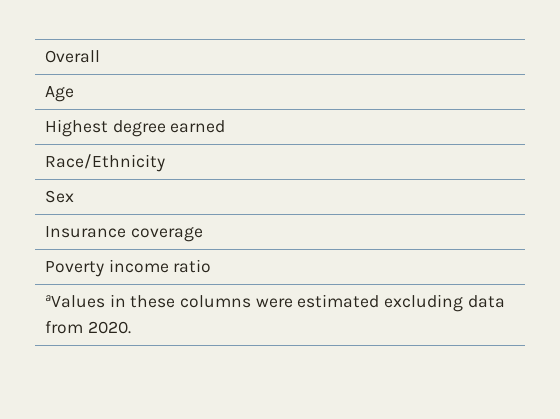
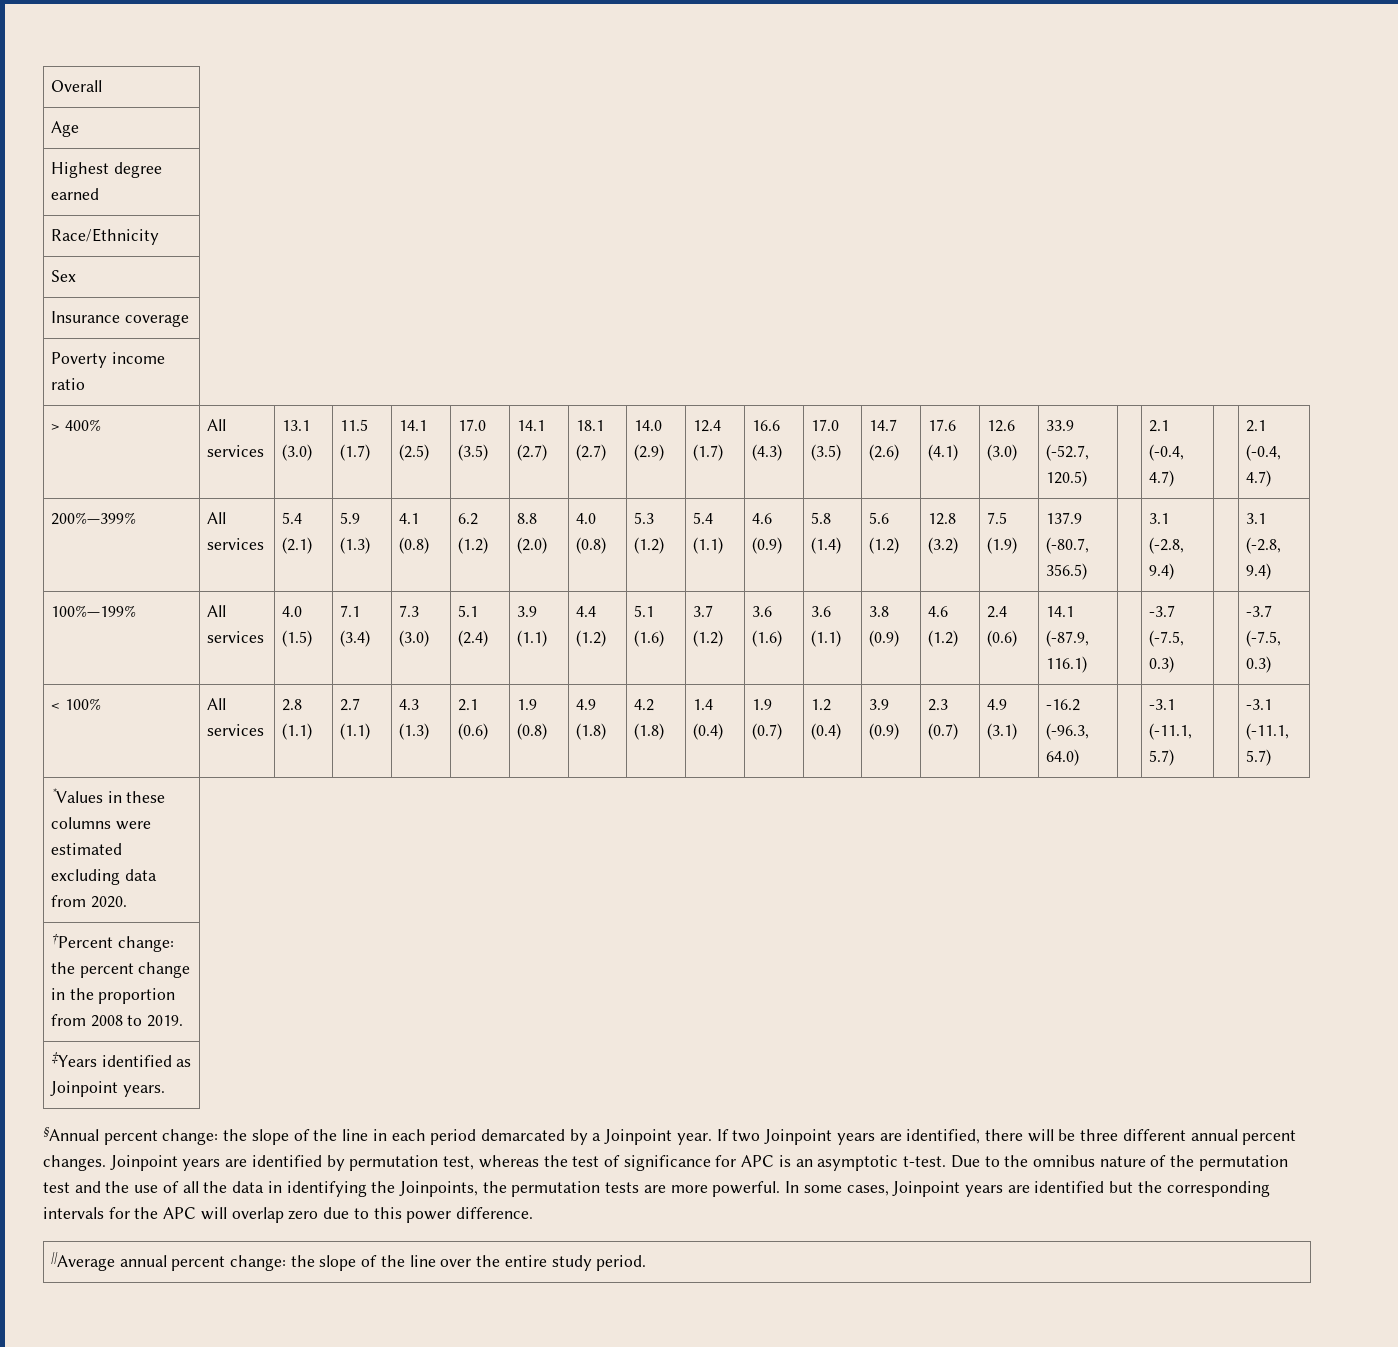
[44,295,105,308] aValues -> [50,419,101,431] [206,419,226,431] [206,445,264,457] [281,420,310,431] [281,444,312,461] [339,419,368,431] [339,444,370,461] [398,420,427,431] [398,444,429,461] [457,419,486,431] [457,444,488,461] [516,420,545,431] [516,444,547,461] [575,420,604,431] [575,444,606,461] [633,420,662,431] [633,444,664,461] [692,420,721,432] [692,444,723,461] [751,420,780,431] [751,444,782,461] [810,419,839,431] [810,444,841,461] [868,419,897,431] [868,444,899,461] [927,419,956,431] [927,444,958,461] [986,420,1015,432] [986,444,1017,461] [1045,420,1074,431] [1045,444,1089,461] [1045,470,1087,487] [1148,420,1169,432] [1148,444,1184,461] [1148,470,1174,487] [1245,420,1266,432] [1245,444,1281,461] [1245,470,1271,487] [50,512,136,525] [206,512,226,524] [206,538,264,550] [281,512,302,524] [281,537,312,554] [339,512,360,524] [339,537,370,554] [398,513,419,524] [398,537,429,554] [457,513,478,525] [457,537,488,554] [516,513,537,524] [516,537,547,554] [575,513,596,524] [575,537,606,554] [633,512,654,524] [633,537,664,554] [692,512,713,524] [692,537,723,554] [751,513,772,524] [751,537,782,554] [810,512,831,524] [810,537,841,554] [868,512,889,524] [868,537,899,554] [927,513,956,525] [927,537,958,554] [986,512,1007,524] [986,537,1017,554] [1045,512,1082,524] [1045,537,1089,554] [1045,563,1087,580] [1148,513,1169,524] [1148,537,1184,554] [1148,563,1174,580] [1245,513,1266,524] [1245,537,1281,554] [1245,563,1271,580] [50,605,136,617] [206,605,226,617] [206,631,264,643] [281,606,302,617] [281,630,312,647] [339,605,360,617] [339,630,370,647] [398,605,419,617] [398,630,429,647] [457,605,478,617] [457,630,488,647] [516,606,537,617] [516,630,547,647] [575,606,596,617] [575,630,606,647] [633,605,654,617] [633,630,664,647] [692,605,713,617] [692,630,723,647] [751,606,772,617] [751,630,782,647] [810,606,831,617] [810,630,841,647] [868,606,889,617] [868,630,899,647] [927,606,948,617] [927,630,958,647] [986,606,1007,618] [986,630,1017,647] [1045,606,1074,617] [1045,630,1089,647] [1045,656,1087,673] [1148,605,1175,617] [1148,630,1184,647] [1148,656,1174,673] [1245,605,1272,617] [1245,630,1281,647] [1245,656,1271,673] [50,698,101,710] [206,698,226,710] [206,724,264,736] [281,699,302,711] [281,723,312,740] [339,698,360,711] [339,723,370,740] [398,699,419,710] [398,723,429,740] [457,699,478,711] [457,723,488,740] [516,699,537,710] [516,723,547,740] [575,699,596,710] [575,723,606,740] [633,699,654,711] [633,723,664,740] [692,699,713,710] [692,723,723,740] [751,699,772,710] [751,723,782,740] [810,699,831,711] [810,723,841,740] [868,699,889,710] [868,723,899,740] [927,699,948,711] [927,723,958,740] [986,699,1007,710] [986,723,1017,740] [1045,699,1080,711] [1045,723,1089,740] [1045,749,1079,766] [1148,699,1175,710] [1148,723,1192,740] [1148,749,1174,766] [1245,699,1272,710] [1245,723,1289,740] [1245,749,1271,766] [50,788,103,803] > 400% | All services | 13.1 (3.0) | 11.5 (1.7) | 14.1 (2.5) | 17.0 (3.5) | 14.1 (2.7) | 18.1 (2.7) | 14.0 (2.9) | 12.4 (1.7) | 16.6 (4.3) | 17.0 (3.5) | 14.7 (2.6) | 17.6 (4.1) | 12.6 (3.0) | 33.9 (-52.7, 120.5) | | 2.1 (-0.4, 4.7) | | 2.1 (-0.4, 4.7) // 200%—399% | All services | 5.4 (2.1) | 5.9 (1.3) | 4.1 (0.8) | 6.2 (1.2) | 8.8 (2.0) | 4.0 (0.8) | 5.3 (1.2) | 5.4 (1.1) | 4.6 (0.9) | 5.8 (1.4) | 5.6 (1.2) | 12.8 (3.2) | 7.5 (1.9) | 137.9 (-80.7, 356.5) | | 3.1 (-2.8, 9.4) | | 3.1 (-2.8, 9.4) // 100%—199% | All services | 4.0 (1.5) | 7.1 (3.4) | 7.3 (3.0) | 5.1 (2.4) | 3.9 (1.1) | 4.4 (1.2) | 5.1 (1.6) | 3.7 (1.2) | 3.6 (1.6) | 3.6 (1.1) | 3.8 (0.9) | 4.6 (1.2) | 2.4 (0.6) | 14.1 (-87.9, 116.1) | | -3.7 (-7.5, 0.3) | | -3.7 (-7.5, 0.3) // < 100% | All services | 2.8 (1.1) | 2.7 (1.1) | 4.3 (1.3) | 2.1 (0.6) | 1.9 (0.8) | 4.9 (1.8) | 4.2 (1.8) | 1.4 (0.4) | 1.9 (0.7) | 1.2 (0.4) | 3.9 (0.9) | 2.3 (0.7) | 4.9 (3.1) | -16.2 (-96.3, 64.0) | | -3.1 (-11.1, 5.7) | | -3.1 (-11.1, 5.7) // *Values
(131, 327) none -> [50,933,174,952] [50,962,191,978] [50,988,176,1004] [50,1014,184,1027] [50,1052,192,1067] [49,1081,165,1097] [43,1127,1297,1145] [43,1155,1288,1171] [43,1181,1270,1197] [43,1207,533,1223] [50,1252,647,1271] // †Percent change: the percent change in the proportion from 2008 to 2019. // ‡Years identified as Joinpoint years. // §Annual percent change: the slope of the line in each period demarcated by a Joinpoint year. If two Joinpoint years are identified, there will be three different annual percent changes. Joinpoint years are identified by permutation test, whereas the test of significance for APC is an asymptotic t-test. Due to the omnibus nature of the permutation test and the use of all the data in identifying the Joinpoints, the permutation tests are more powerful. In some cases, Joinpoint years are identified but the corresponding intervals for the APC will overlap zero due to this power difference. // ||Average annual percent change: the slope of the line over the entire study period.

